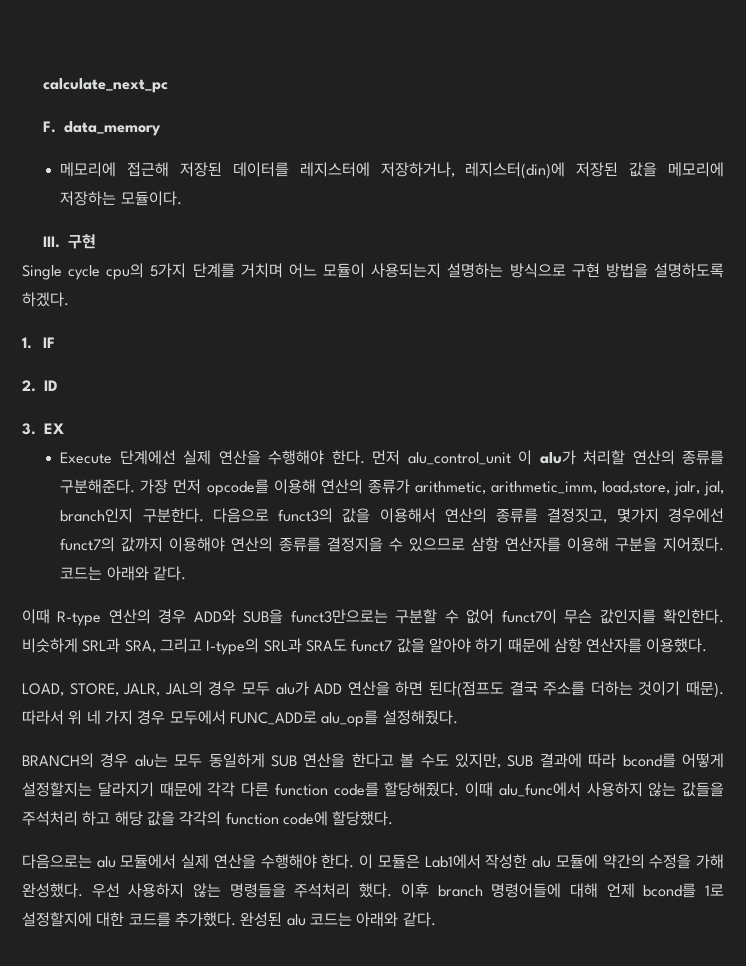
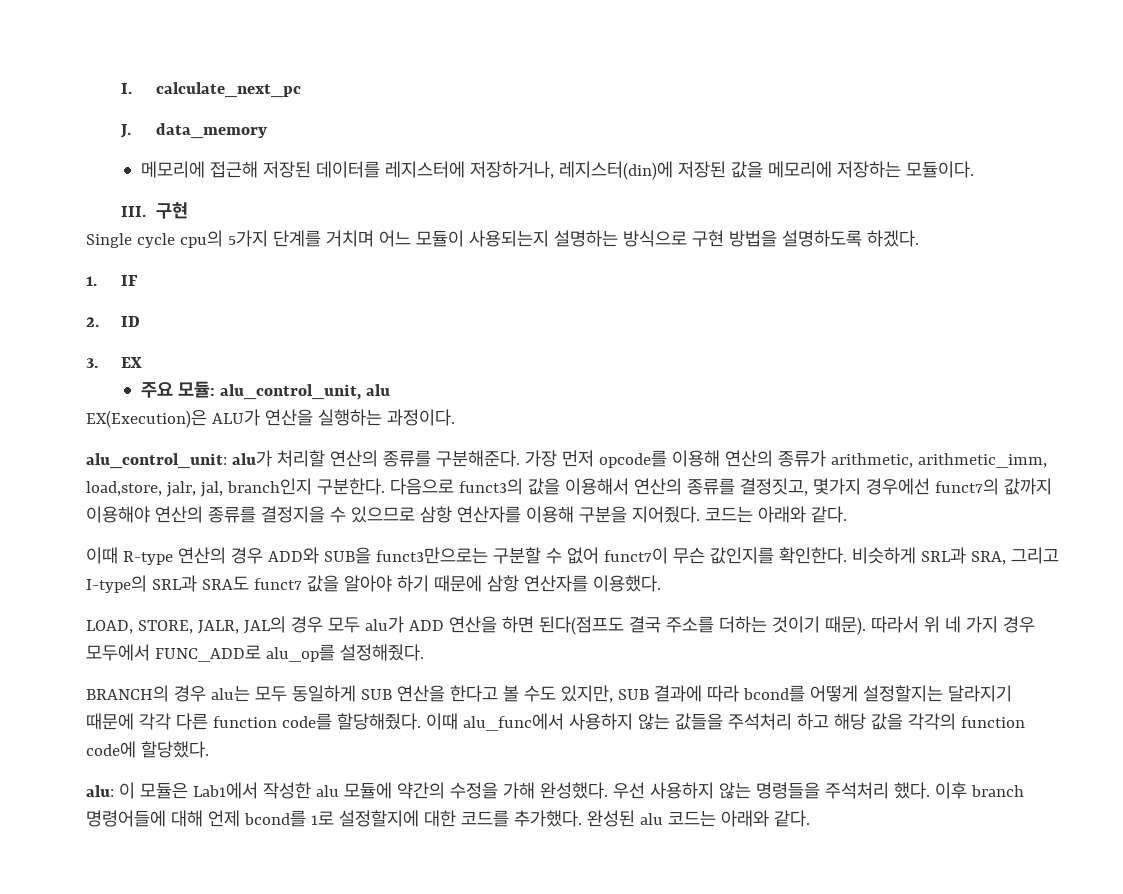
(42, 85) none -> [120,83,132,94] I.
[42,121,56,133] F. -> [119,124,131,138] J.
[60,450,533,465] Execute 단계에선 실제 연산을 수행해야 한다. 먼저 alu_control_unit 이 -> [141,381,391,400] [86,409,455,428] [86,453,227,469] 주요 모듈: alu_control_unit, alu // EX(Execution)은 ALU가 연산을 실행하는 과정이다. // alu_control_unit:
[22,854,355,869] 다음으로는 alu 모듈에서 실제 연산을 수행해야 한다. -> [86,785,114,797] alu:

